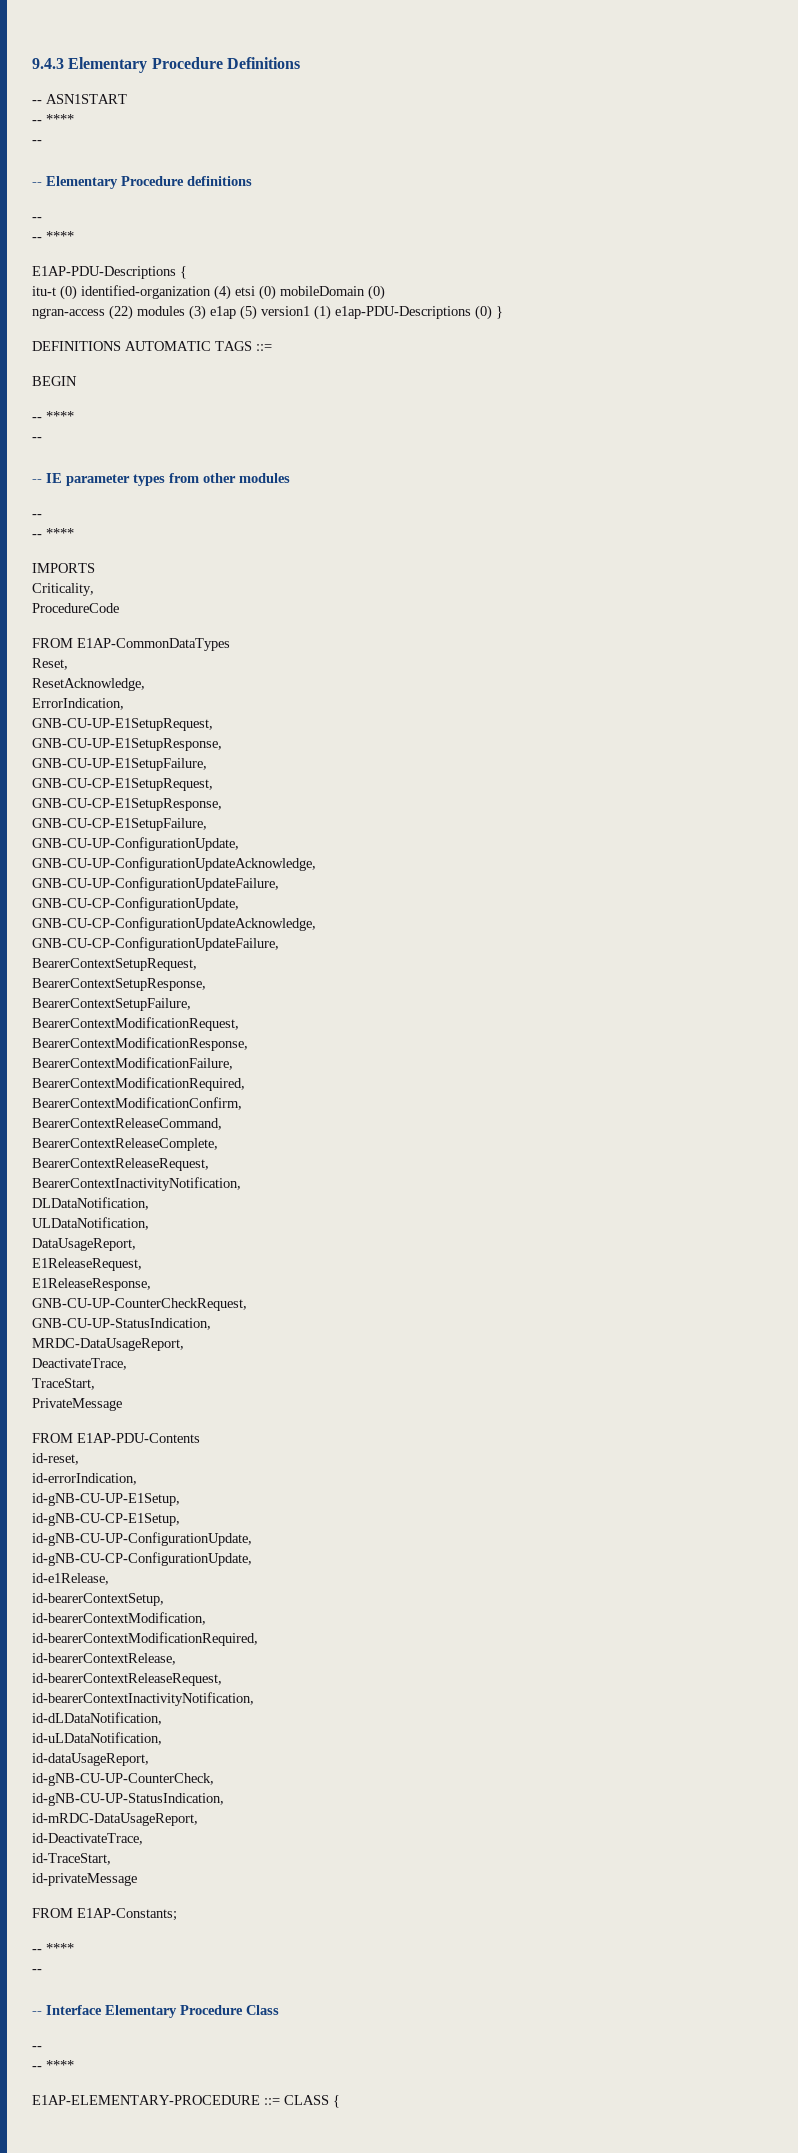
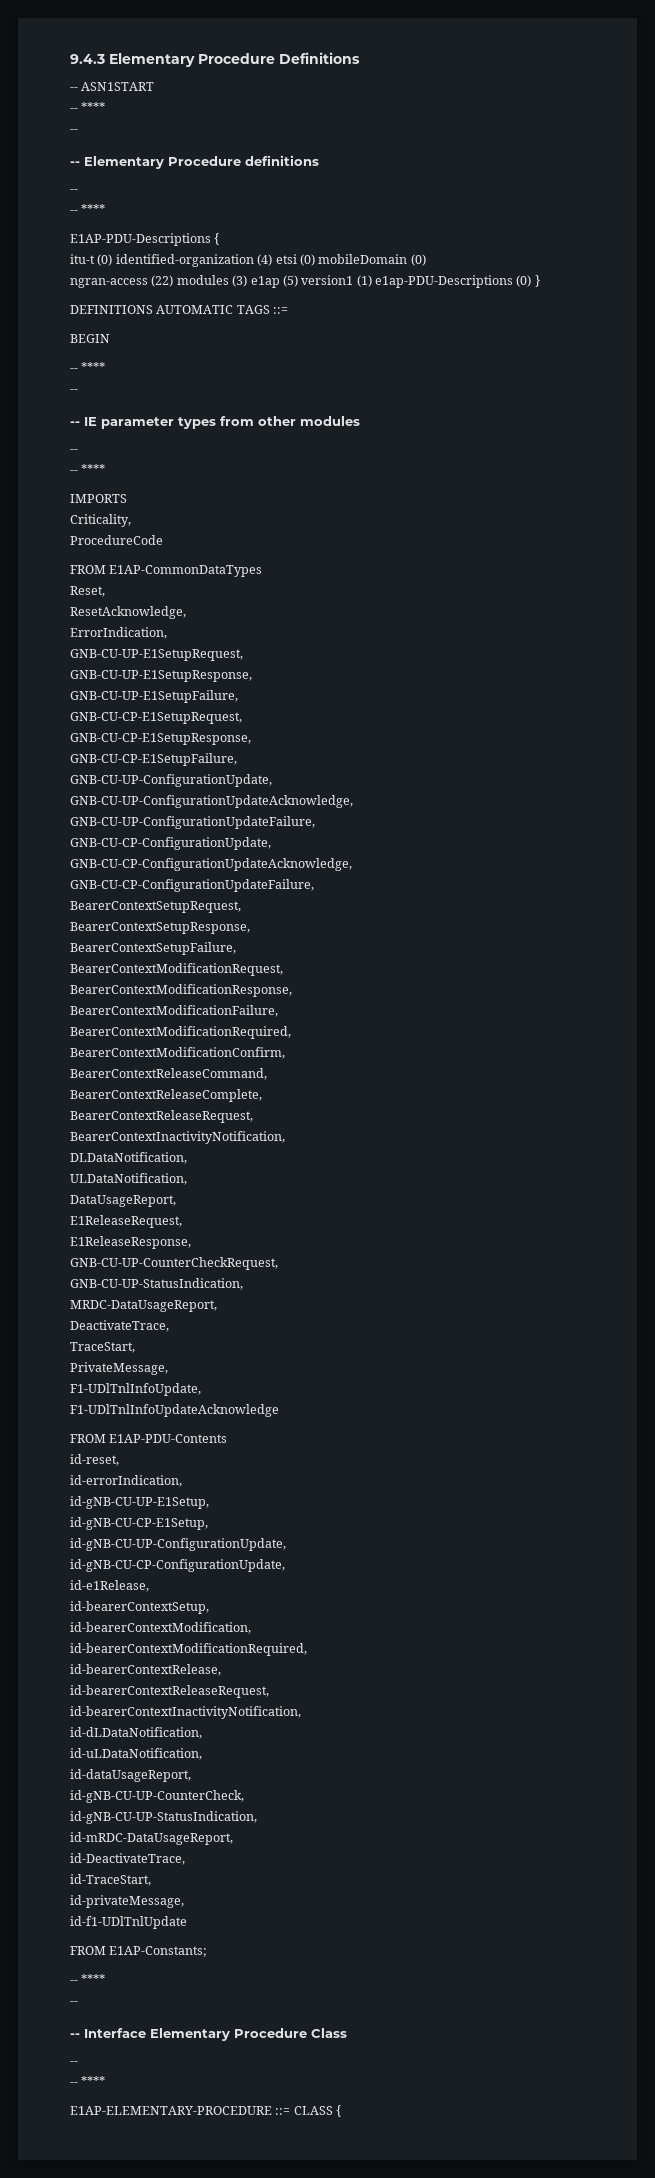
[32,1398,122,1411] PrivateMessage -> [70,1362,168,1375] [70,1383,201,1396] [70,1404,279,1417] PrivateMessage, // F1-UDlTnlInfoUpdate, // F1-UDlTnlInfoUpdateAcknowledge
[32,1873,137,1886] id-privateMessage -> [70,1895,184,1908] [70,1916,187,1929] id-privateMessage, // id-f1-UDlTnlUpdate

